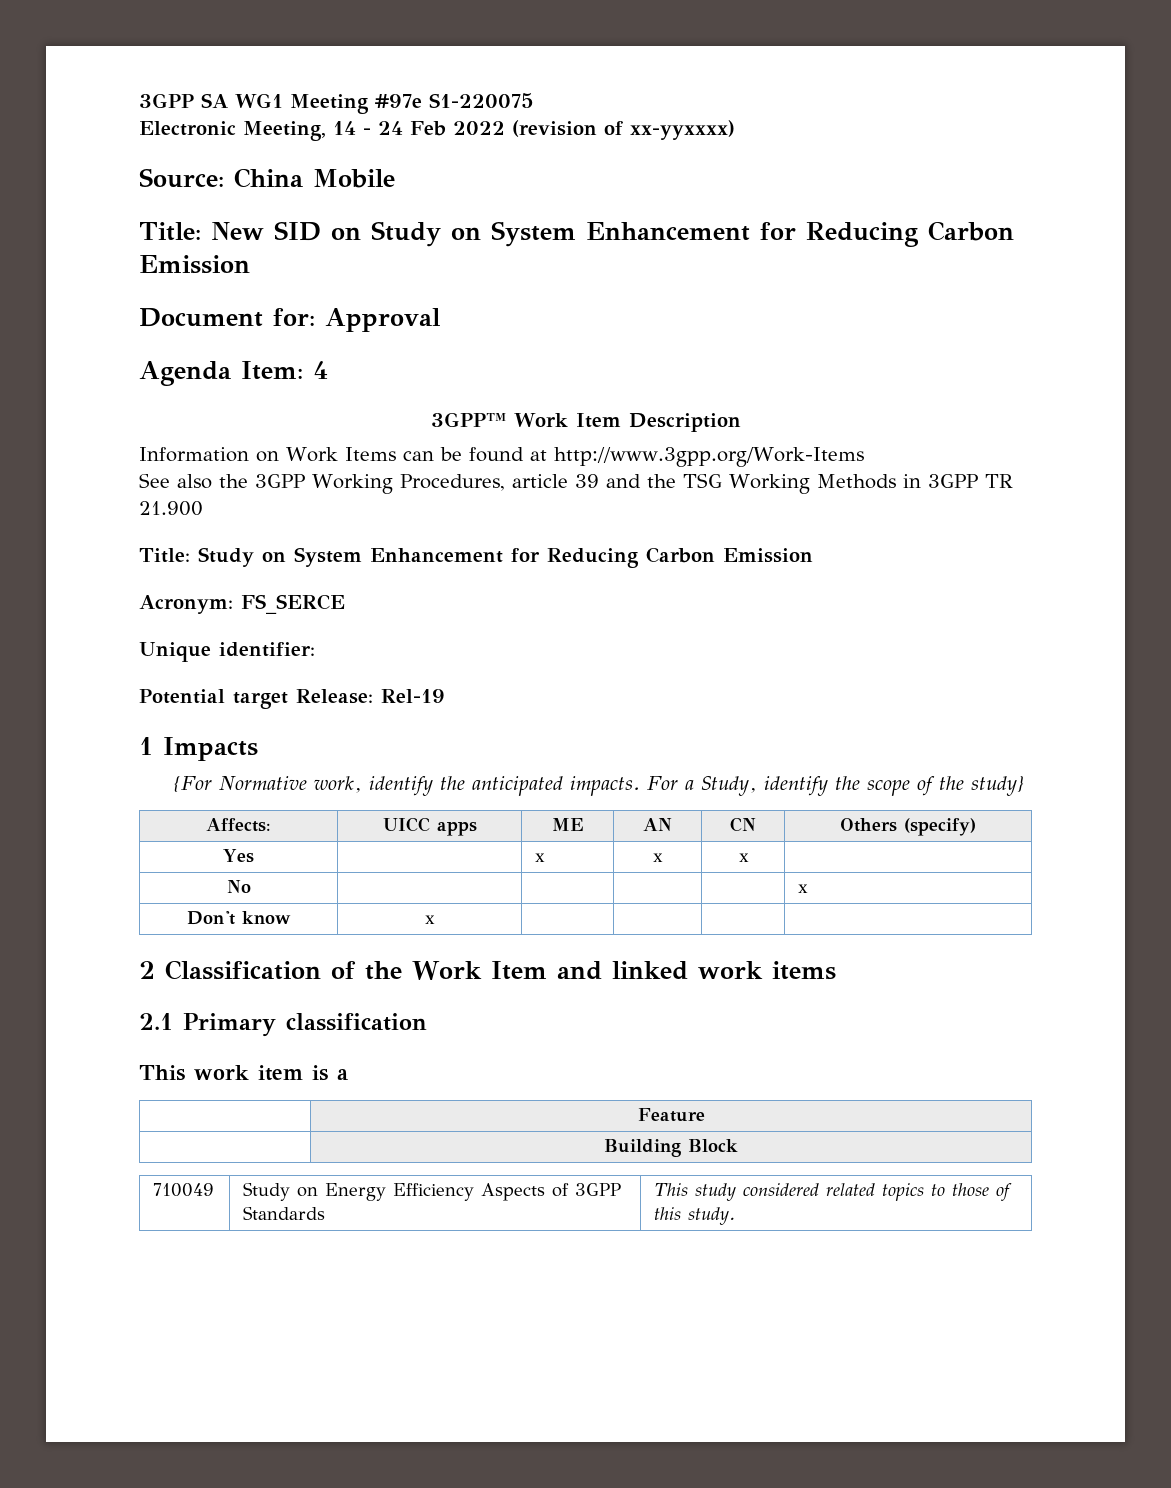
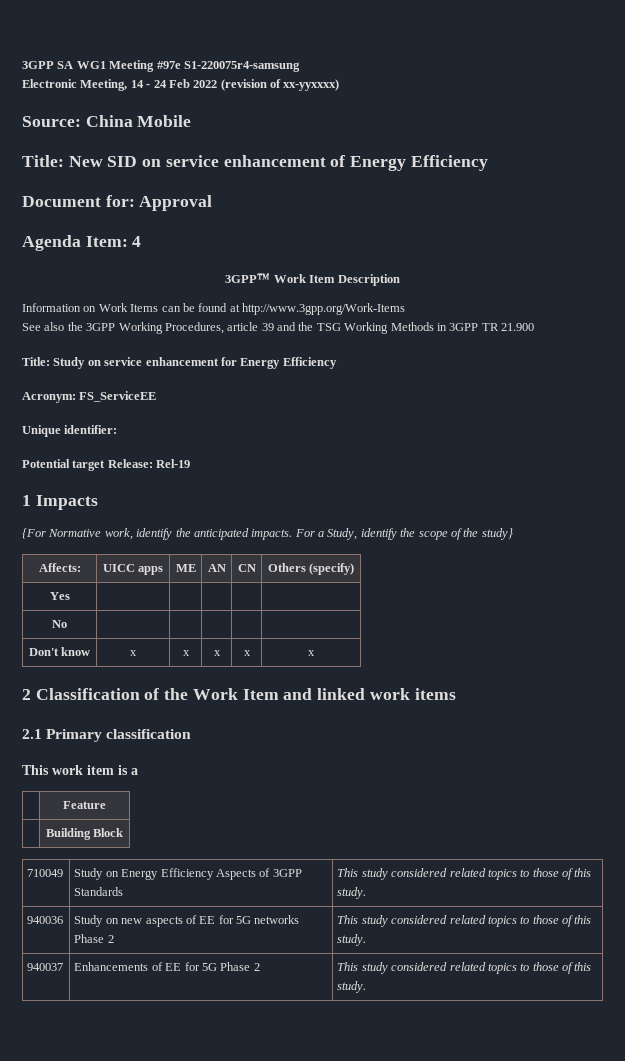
[429,93,533,108] S1-220075 -> [183,61,300,72] S1-220075r4-samsung
[371,221,1014,247] [139,255,250,274] Study on System Enhancement for Reducing Carbon Emission -> [165,155,488,171] service enhancement of Energy Efficiency
[294,547,813,568] System Enhancement for Reducing Carbon Emission -> [104,357,337,369] service enhancement for Energy Efficiency
[241,594,345,614] FS_SERCE -> [79,391,157,402] FS_ServiceEE
[535,853,546,862] [653,853,663,862] [738,853,749,862] x | x | x -> (70, 596) | |
[798,884,809,893] x -> (67, 624) none
(435, 919) | | | -> [182,650,190,656] [213,650,221,656] [243,650,251,656] [308,650,315,656] x | x | x | x
(736, 1216) none -> [27,916,64,924] [74,915,300,927] [74,934,114,943] [337,915,592,927] [337,934,367,946] [27,963,64,971] [74,962,260,971] [337,962,592,974] [337,981,367,993] // 940036 | Study on new aspects of EE for 5G networks Phase 2 | This study considered related topics to those of this study. // 940037 | Enhancements of EE for 5G Phase 2 | This study considered related topics to those of this study.

